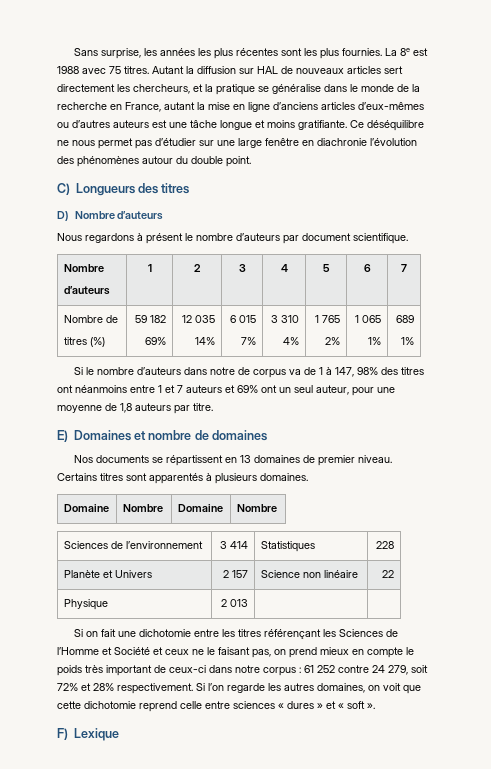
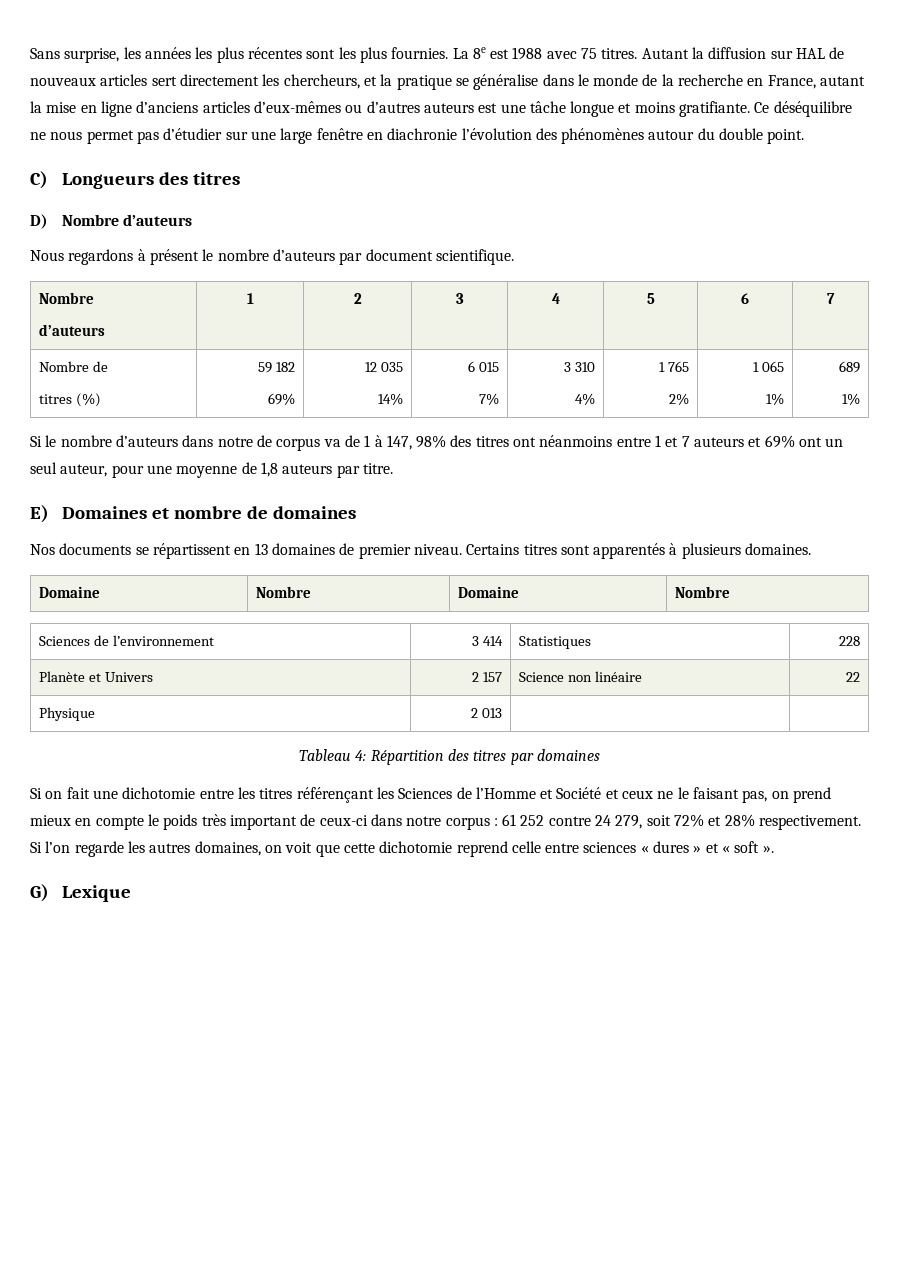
(249, 603) none -> [299,749,600,765] // Tableau 4: Répartition des titres par domaines
[57,728,68,740] F) -> [30,884,49,902] G)

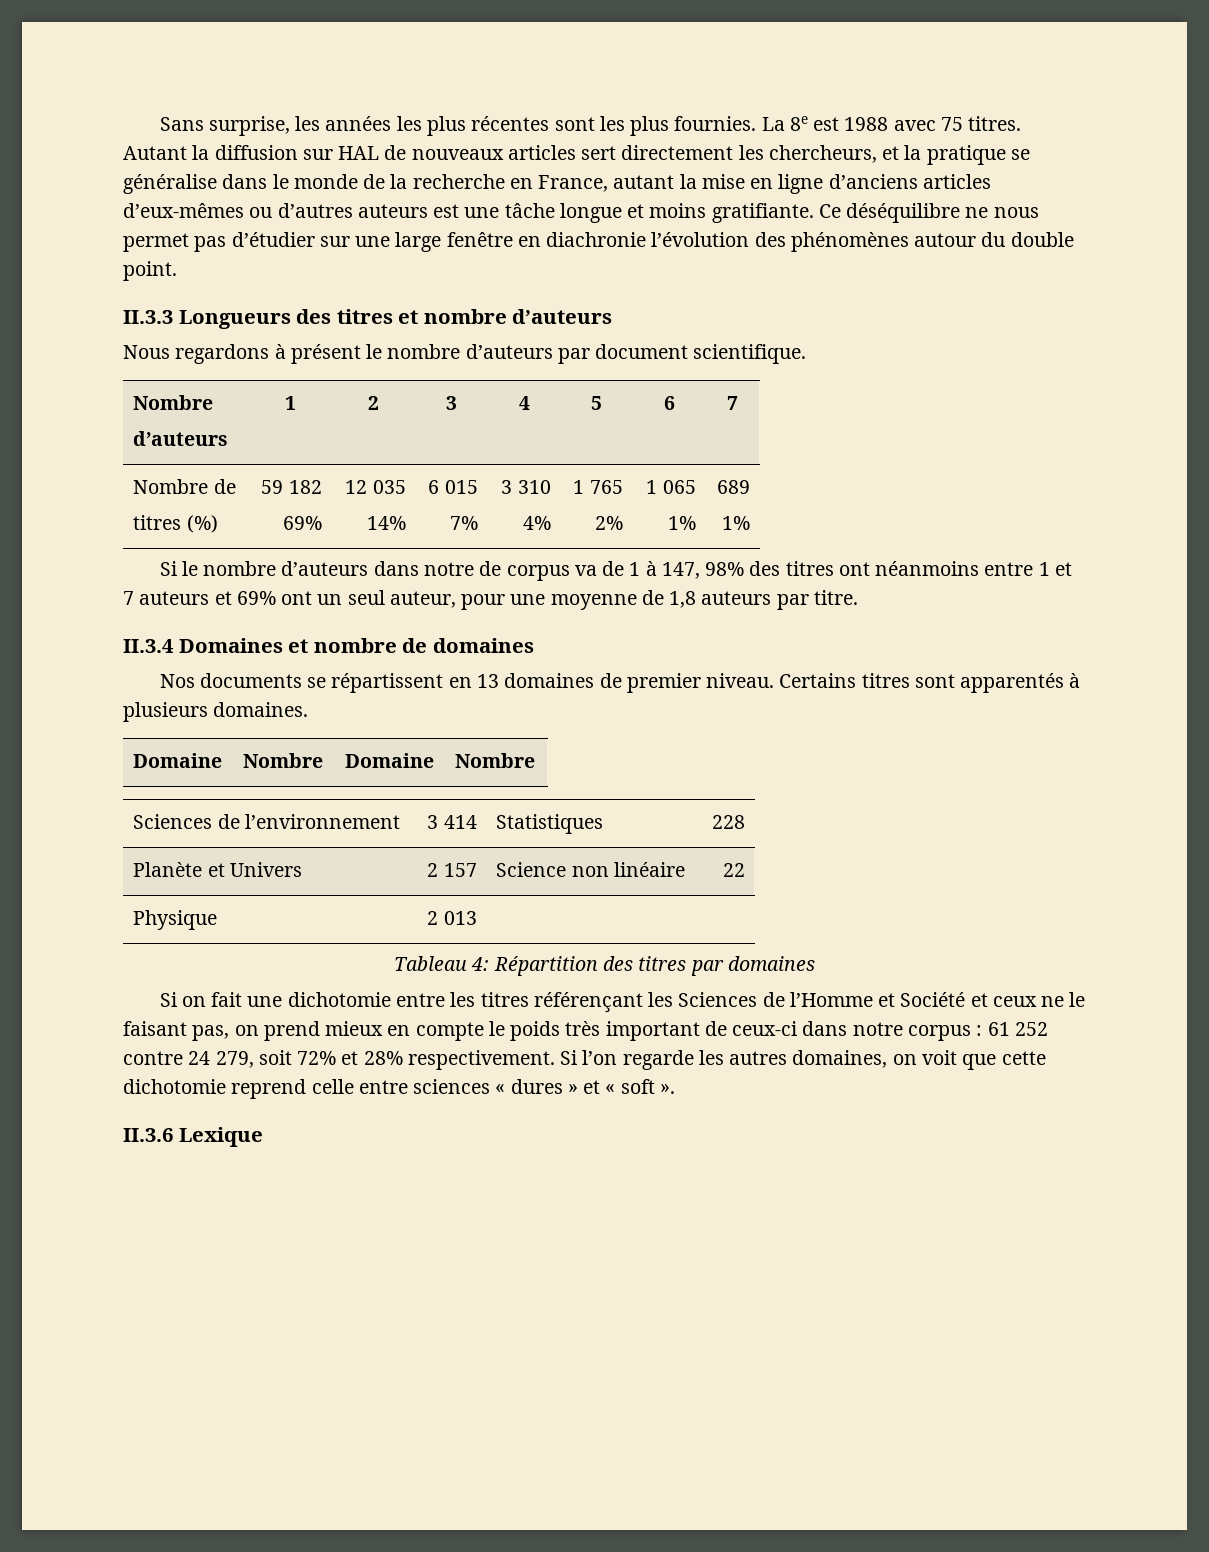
[30,171,48,189] C) -> [123,310,173,324] II.3.3
[30,214,119,229] // D) Nombre -> [398,309,507,324] et nombre
[30,505,49,523] E) -> [123,639,174,653] II.3.4
[30,884,49,902] G) -> [123,1128,173,1142] II.3.6

